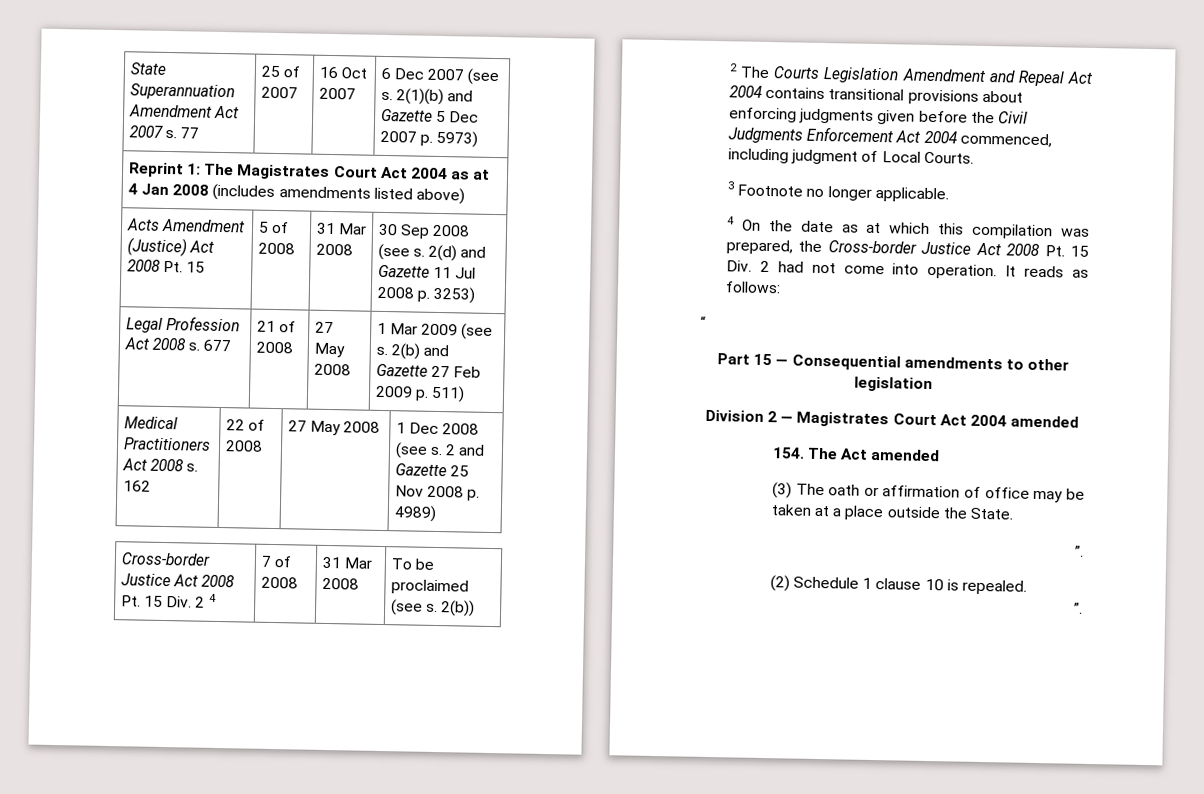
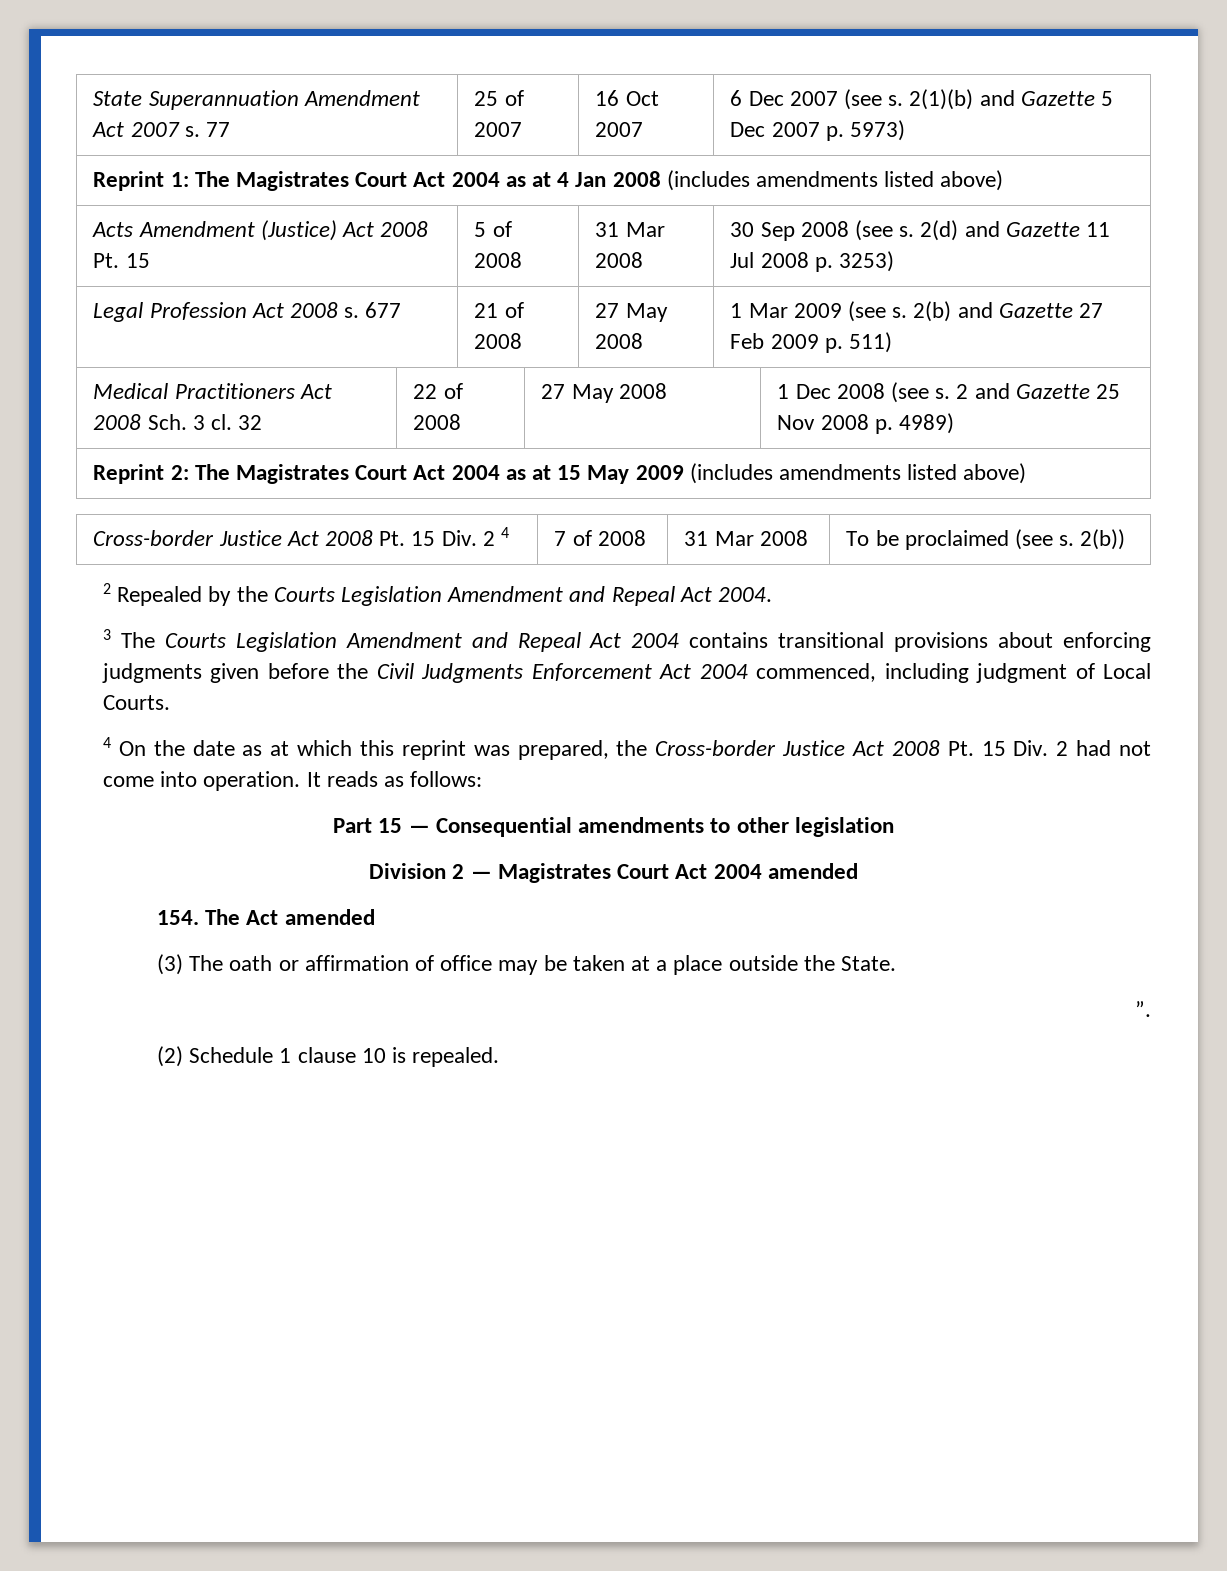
[186,463,199,472] [122,480,151,492] s. 162 -> [147,414,263,430] Sch. 3 cl. 32
(436, 513) none -> [93,463,1027,484] // Reprint 2: The Magistrates Court Act 2004 as at 15 May 2009 (includes amendments listed above)
(738, 67) none -> [117,586,773,606] [102,629,111,640] Repealed by the Courts Legislation Amendment and Repeal Act 2004. // 3
[726,181,949,203] // 3 Footnote no longer applicable. -> (170, 702) none
[971,223,1054,240] compilation -> [401,740,466,760] reprint
[700,315,706,328] // “ -> (483, 779) none
[1073,602,1083,614] // ”. -> (500, 1057) none

